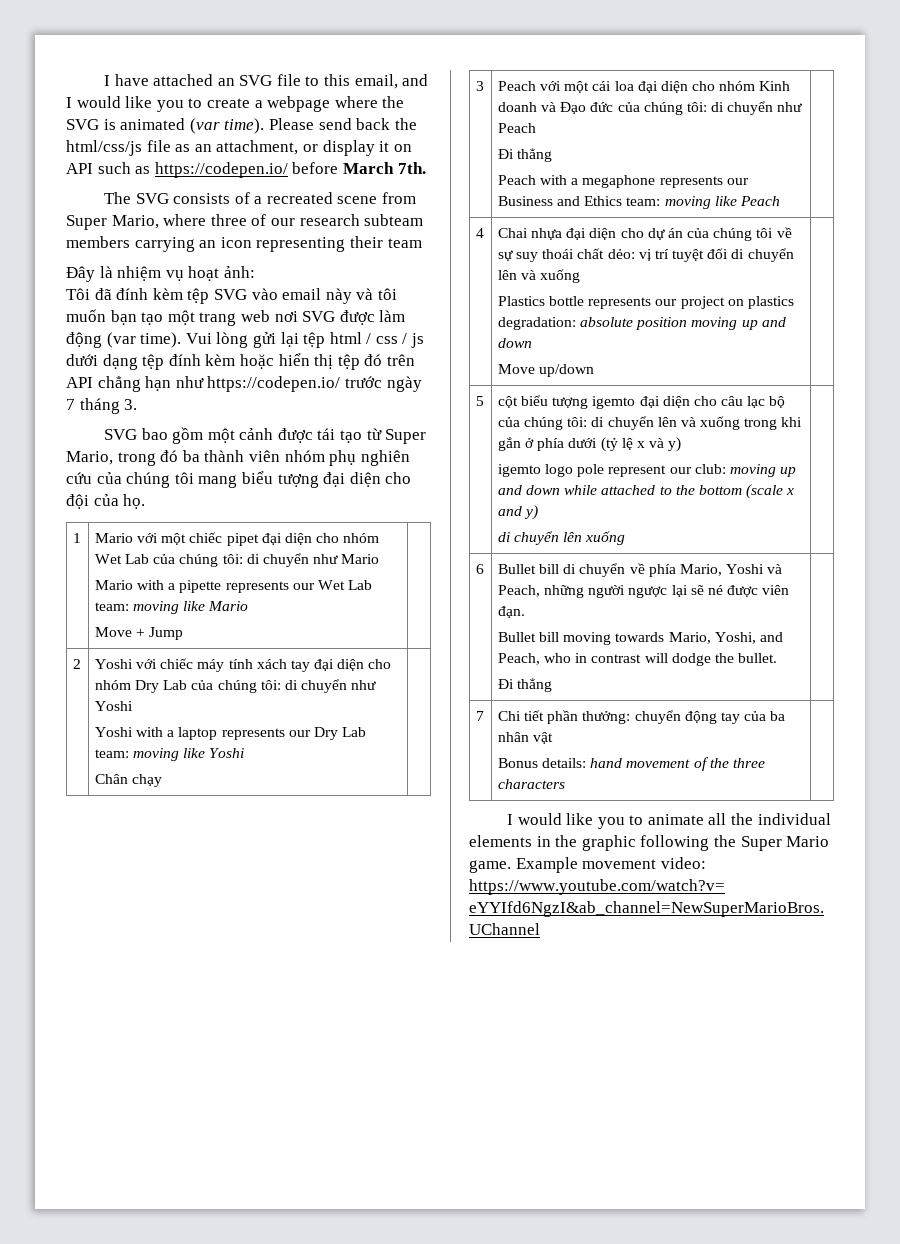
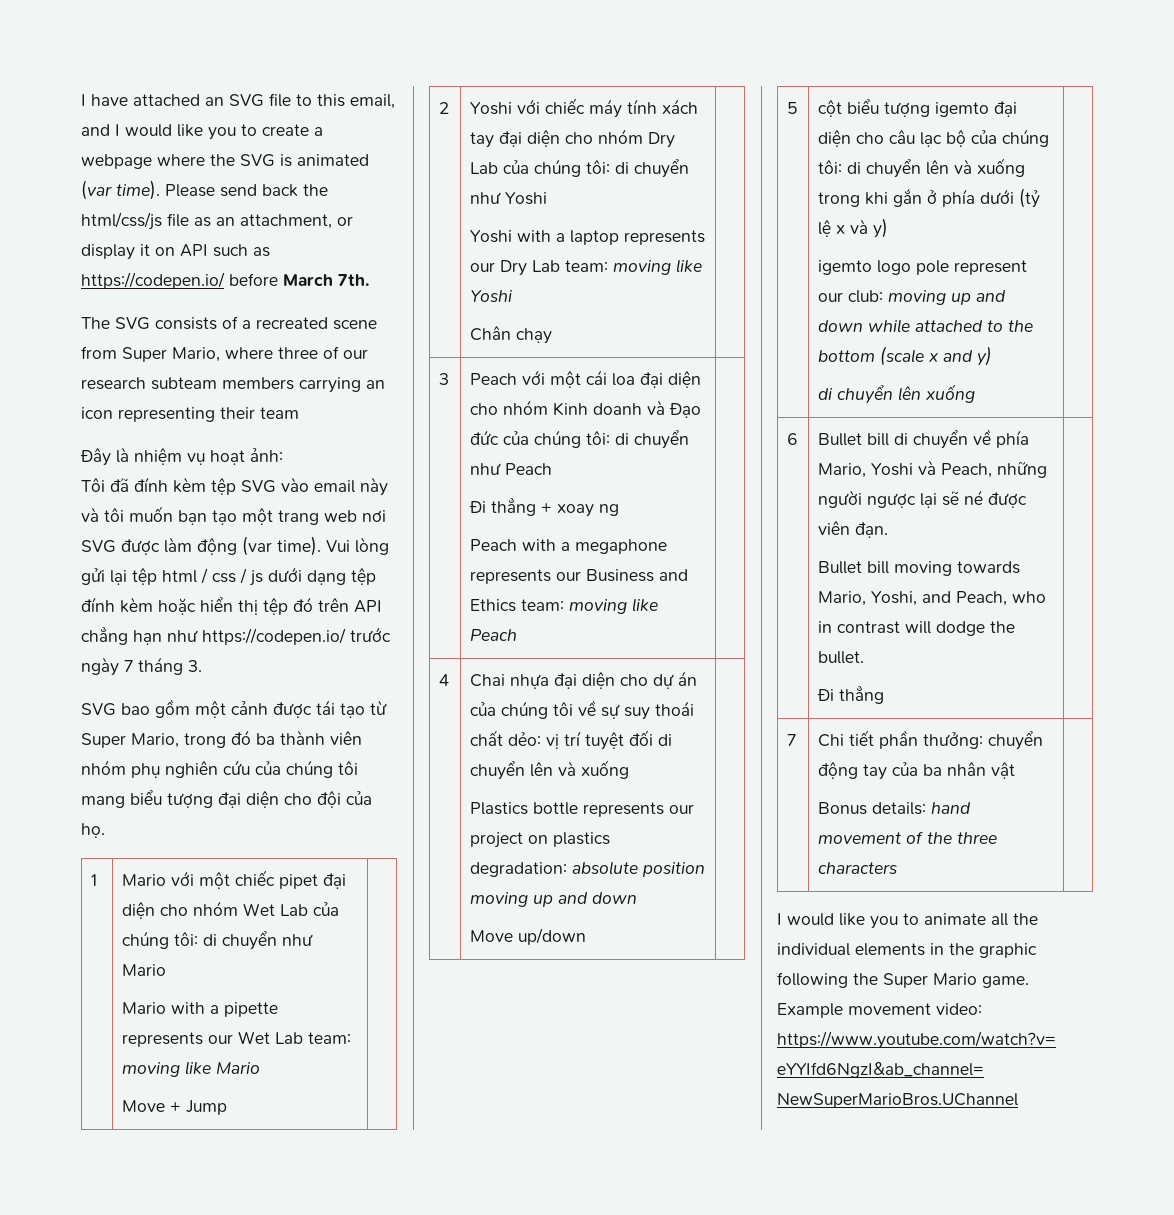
(553, 155) none -> [540,503,619,517] + xoay ng

